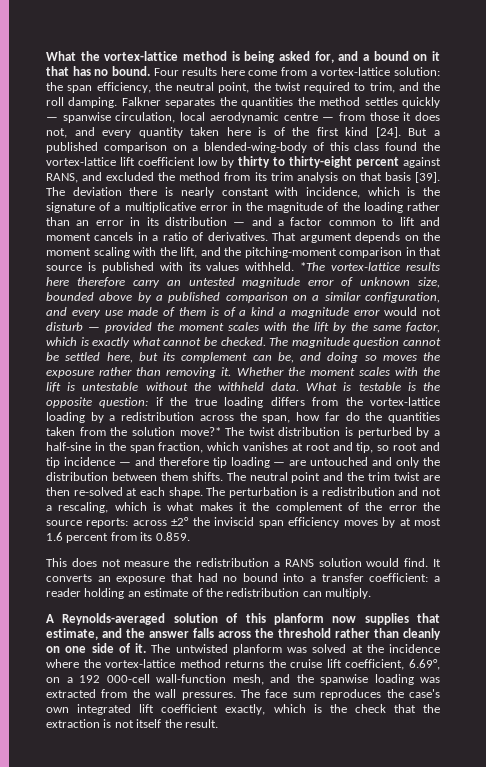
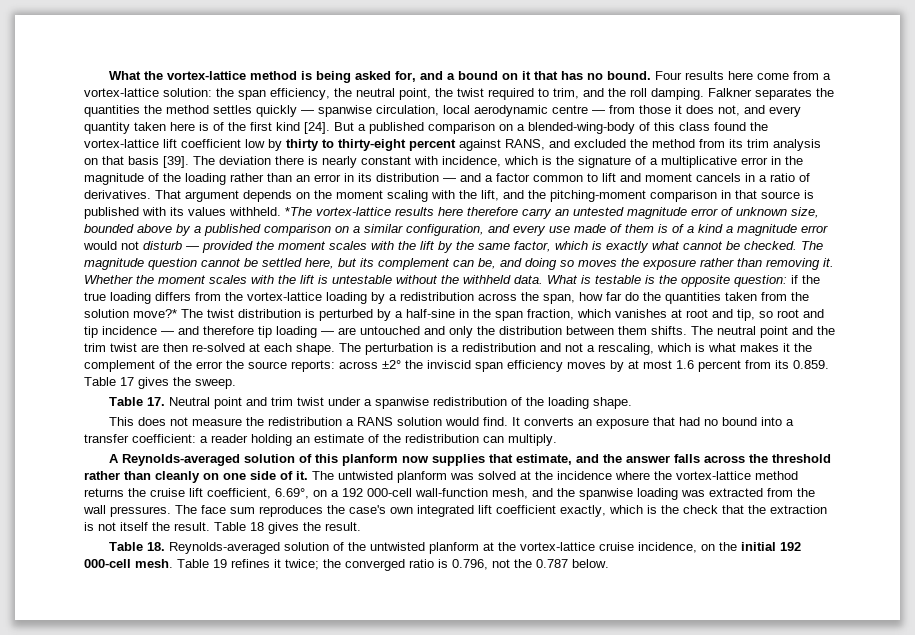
(190, 536) none -> [84,377,236,389] [109,397,633,409] Table 17 gives the sweep. // Table 17. Neutral point and trim twist under a spanwise redistribution of the loading shape.
(218, 723) none -> [214,522,361,534] [109,542,802,554] [84,559,609,571] Table 18 gives the result. // Table 18. Reynolds-averaged solution of the untwisted planform at the vortex-lattice cruise incidence, on the initial 192 000-cell mesh. Table 19 refines it twice; the converged ratio is 0.796, not the 0.787 below.

